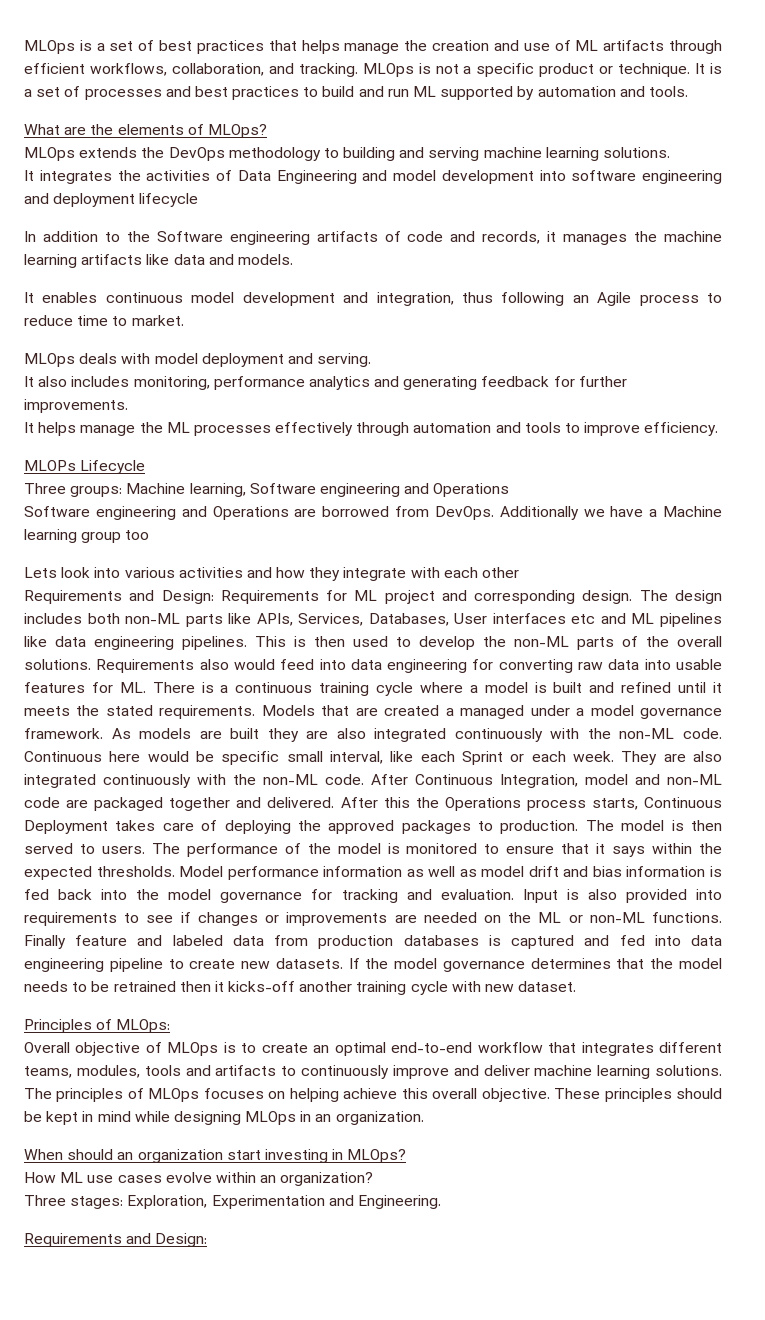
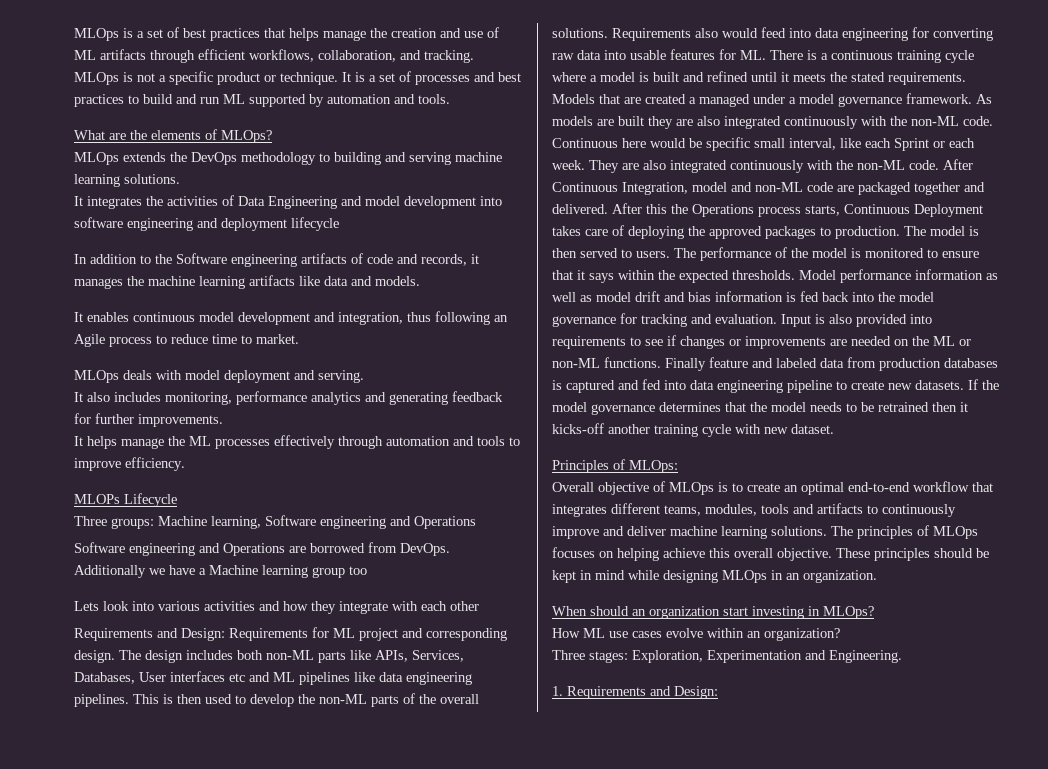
(441, 1202) none -> [552,686,563,696] 1.

